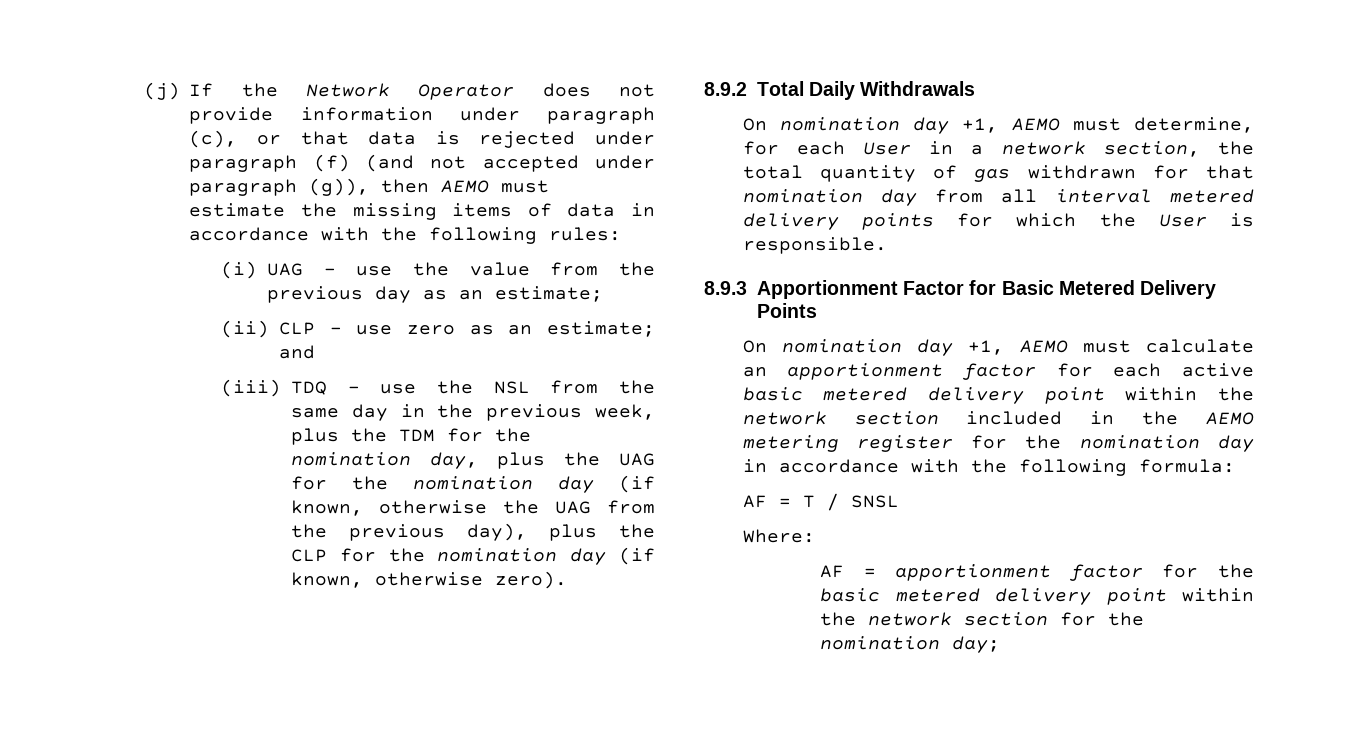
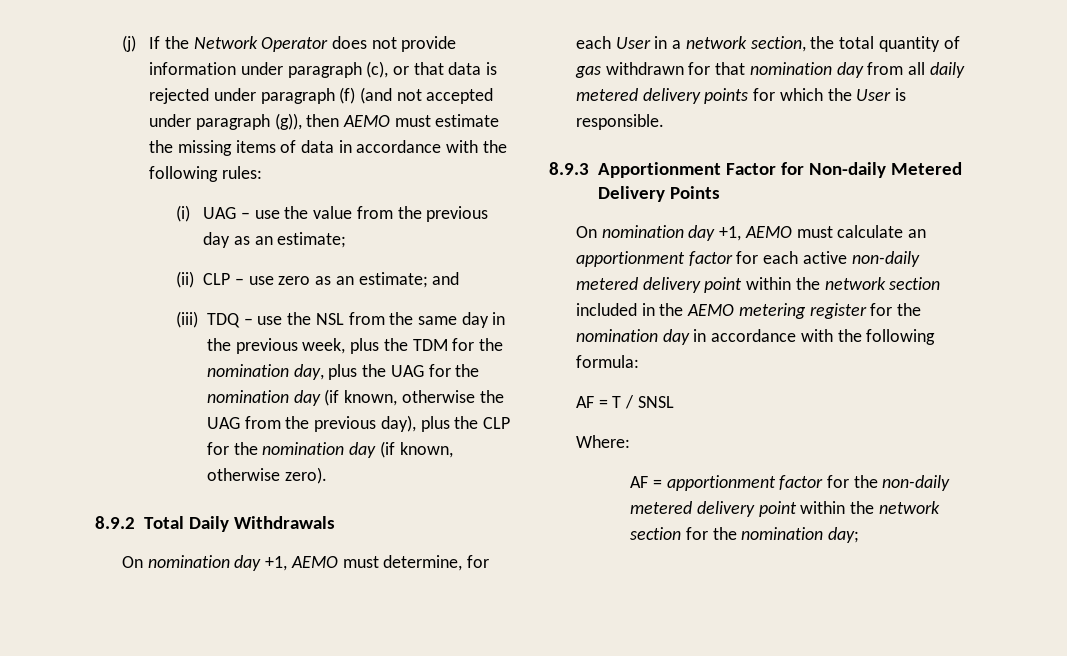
[1055,189,1152,203] interval -> [929,62,965,78] daily
[1001,280,1054,295] Basic -> [808,162,886,178] Non-daily
[742,387,803,401] basic -> [851,251,920,267] non-daily
[820,588,881,602] basic -> [882,475,951,491] non-daily

